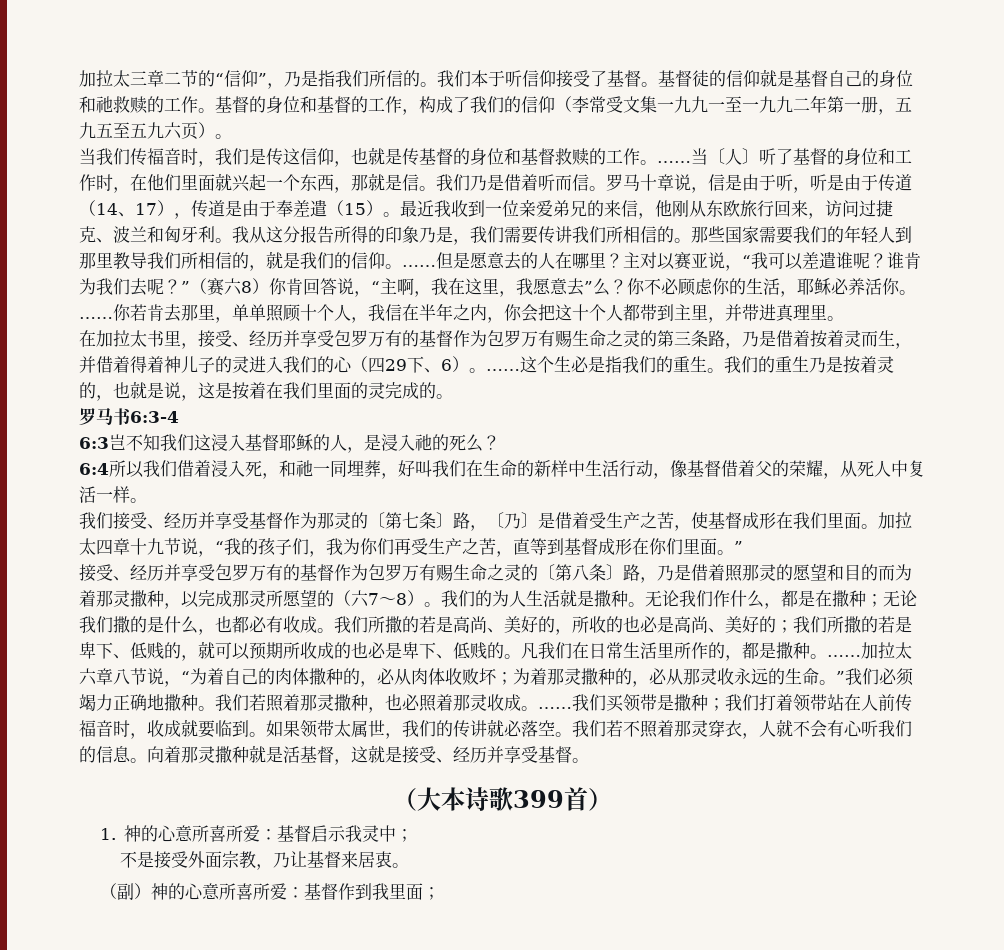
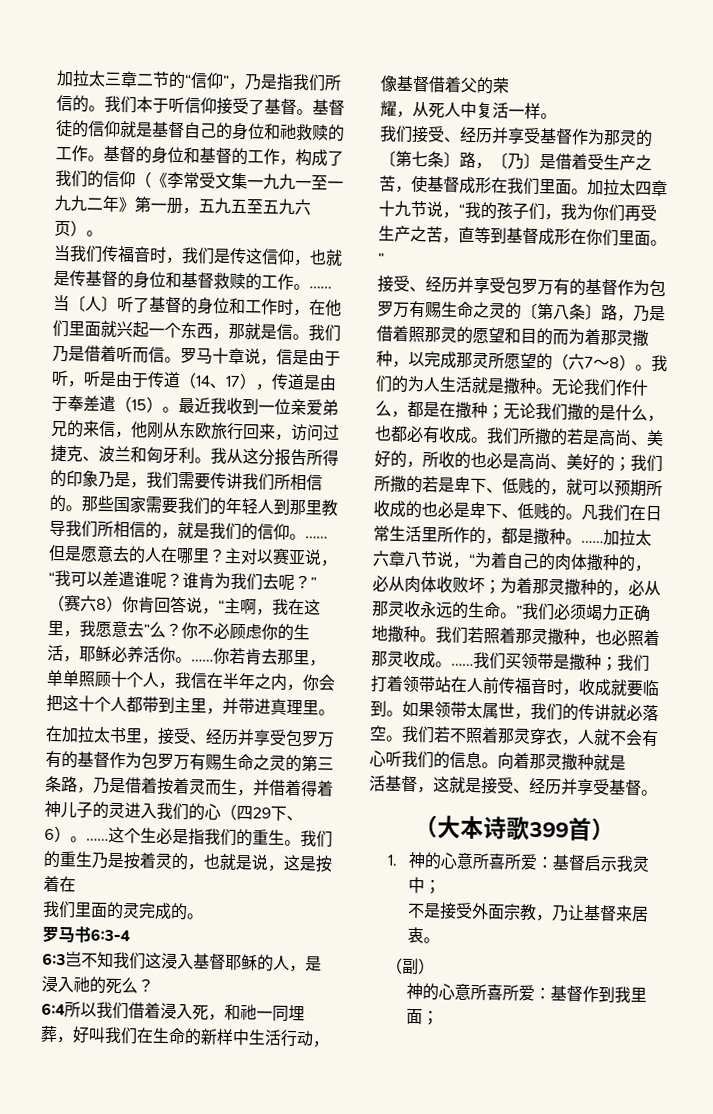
(572, 104) none -> [151,172,168,188] 《
(827, 104) none -> [118,196,135,213] 》
(283, 390) none -> (76, 884) //
(806, 468) none -> (510, 85) //
(283, 754) none -> (626, 763) //
(151, 891) none -> (436, 966) //

